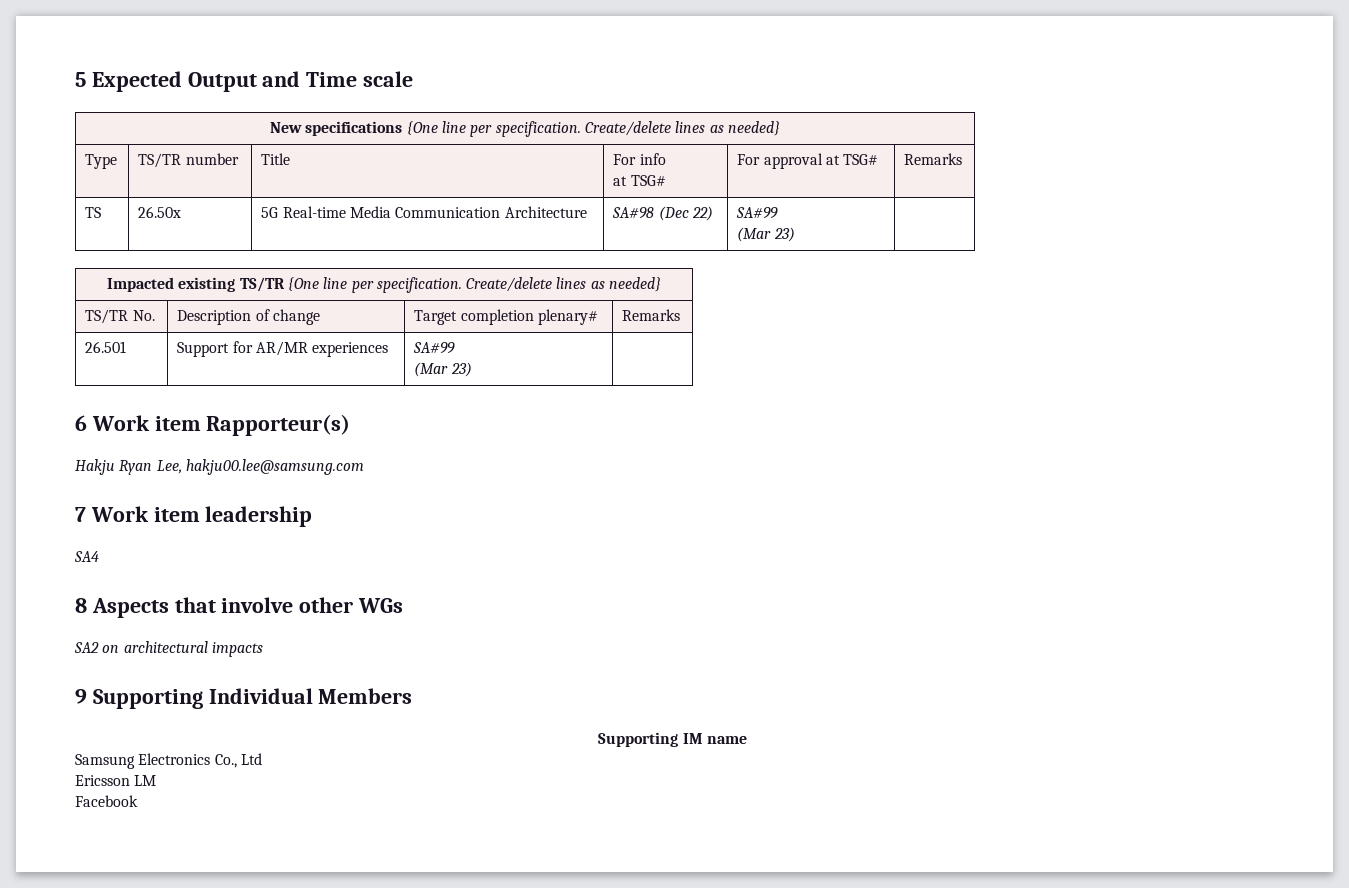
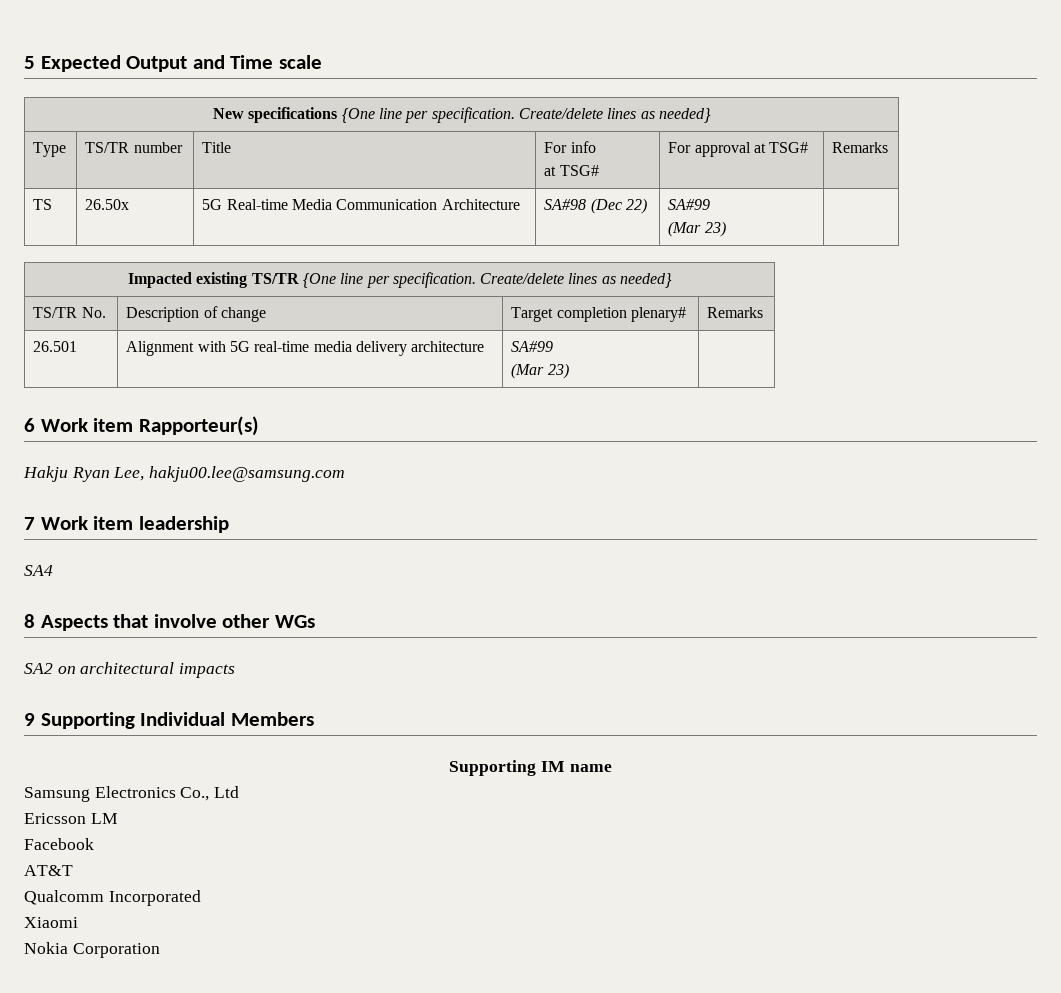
[177,341,389,357] Support for AR/MR experiences -> [126,341,485,356] Alignment with 5G real-time media delivery architecture
(138, 801) none -> [24,865,73,876] [24,890,201,906] [24,917,78,928] [24,942,160,958] // AT&T // Qualcomm Incorporated // Xiaomi // Nokia Corporation

